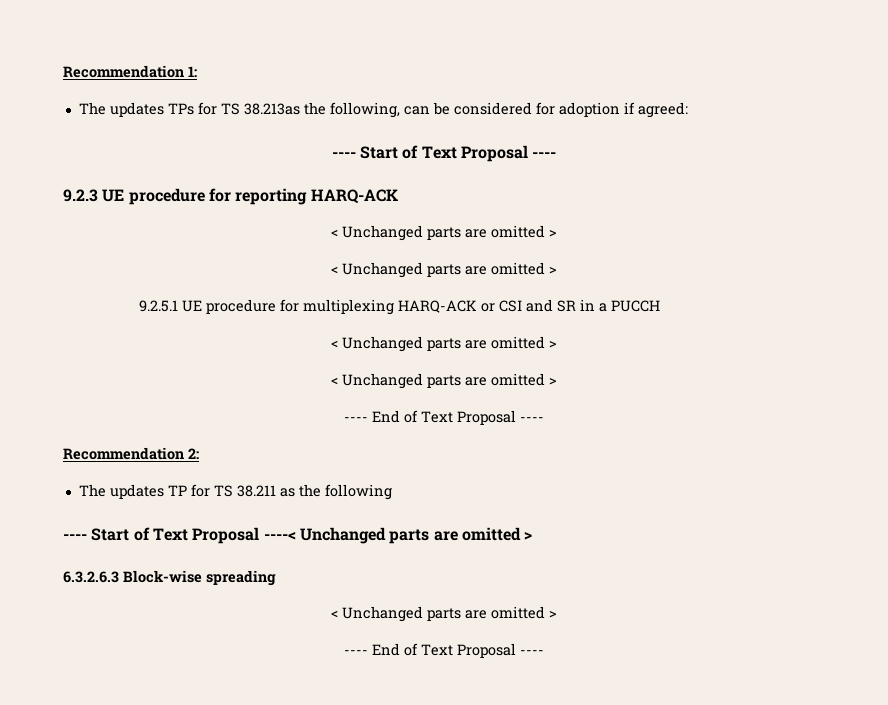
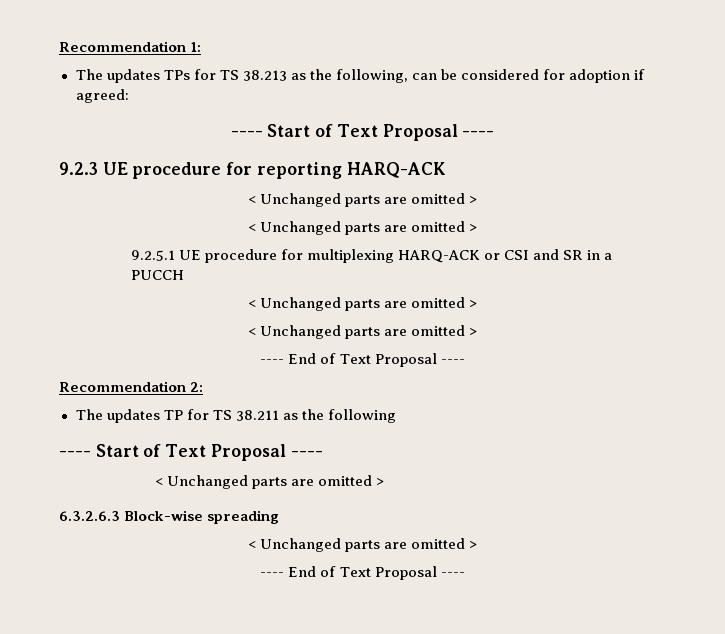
[243,103,300,115] 38.213as -> [242,70,306,81] 38.213 as
[263,531,296,540] ----< -> [290,450,323,457] [154,478,163,486] ---- // <

